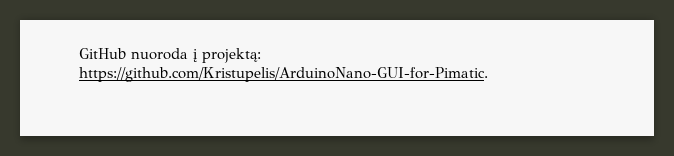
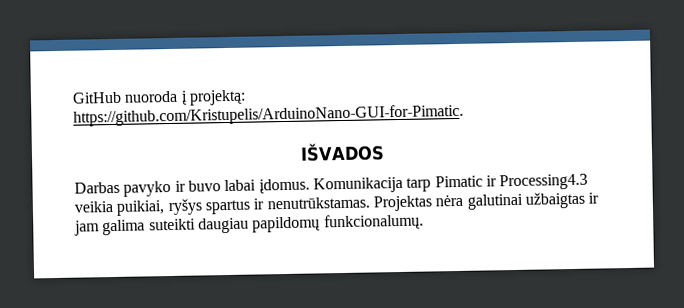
(488, 74) none -> [299,142,385,162] [74,173,589,197] [74,191,600,216] [74,213,424,236] // IŠVADOS // Darbas pavyko ir buvo labai įdomus. Komunikacija tarp Pimatic ir Processing4.3 veikia puikiai, ryšys spartus ir nenutrūkstamas. Projektas nėra galutinai užbaigtas ir jam galima suteikti daugiau papildomų funkcionalumų.

